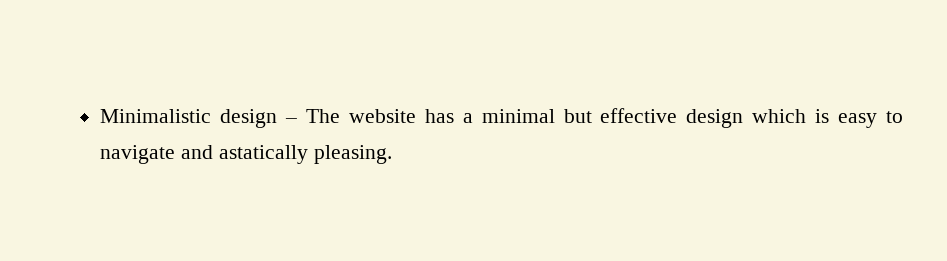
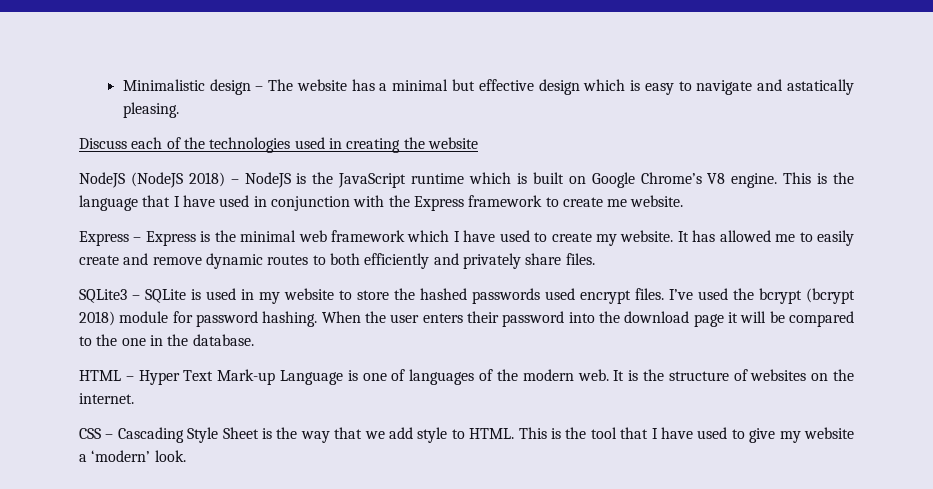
(392, 154) none -> [79,137,478,153] [79,172,855,188] [79,195,684,211] [79,230,855,246] [79,253,595,269] [79,288,855,304] [79,311,855,327] [79,334,254,346] [79,369,855,385] [79,393,134,404] [79,427,854,443] [79,450,186,462] // Discuss each of the technologies used in creating the website // NodeJS (NodeJS 2018) – NodeJS is the JavaScript runtime which is built on Google Chrome’s V8 engine. This is the language that I have used in conjunction with the Express framework to create me website. // Express – Express is the minimal web framework which I have used to create my website. It has allowed me to easily create and remove dynamic routes to both efficiently and privately share files. // SQLite3 – SQLite is used in my website to store the hashed passwords used encrypt files. I’ve used the bcrypt (bcrypt 2018) module for password hashing. When the user enters their password into the download page it will be compared to the one in the database. // HTML – Hyper Text Mark-up Language is one of languages of the modern web. It is the structure of websites on the internet. // CSS – Cascading Style Sheet is the way that we add style to HTML. This is the tool that I have used to give my website a ‘modern’ look.

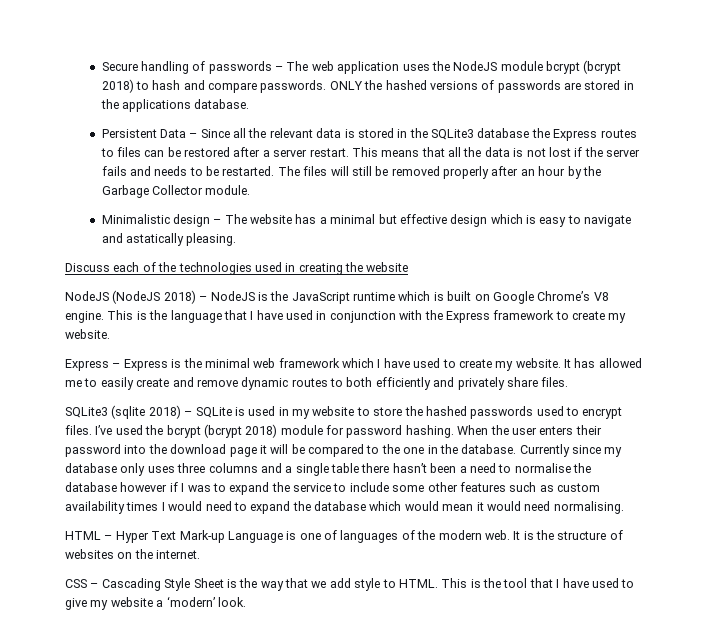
(122, 85) none -> [101,60,622,74] [101,79,634,93] [100,99,250,112] [101,128,637,141] [100,147,641,157] [101,166,601,179] [101,185,251,198] Secure handling of passwords – The web application uses the NodeJS module bcrypt (bcrypt 2018) to hash and compare passwords. ONLY the hashed versions of passwords are stored in the applications database. // Persistent Data – Since all the relevant data is stored in the SQLite3 database the Express routes to files can be restored after a server restart. This means that all the data is not lost if the server fails and needs to be restarted. The files will still be removed properly after an hour by the Garbage Collector module. //
[607,199,628,207] me -> [608,313,627,323] my
(127, 296) none -> [111,405,181,419] (sqlite 2018)
(575, 294) none -> [566,407,579,416] to
(254, 340) none -> [519,444,623,457] [65,463,591,476] [65,482,600,495] [65,501,624,514] Currently since my database only uses three columns and a single table there hasn’t been a need to normalise the database however if I was to expand the service to include some other features such as custom availability times I would need to expand the database which would mean it would need normalising.

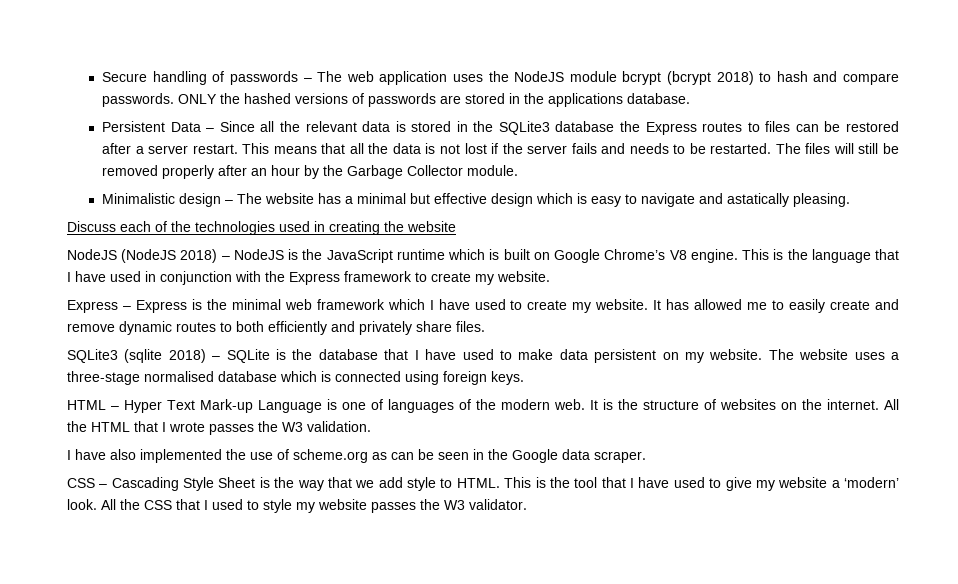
[248,406,623,419] [65,424,602,438] [65,444,623,457] [65,463,591,476] [65,482,600,495] [65,501,624,514] used in my website to store the hashed passwords used to encrypt files. I’ve used the bcrypt (bcrypt 2018) module for password hashing. When the user enters their password into the download page it will be compared to the one in the database. Currently since my database only uses three columns and a single table there hasn’t been a need to normalise the database however if I was to expand the service to include some other features such as custom availability times I would need to expand the database which would mean it would need normalising. -> [292,349,899,363] [67,371,524,385] the database that I have used to make data persistent on my website. The website uses a three-stage normalised database which is connected using foreign keys.
(201, 554) none -> [884,399,899,410] [67,421,371,435] [67,449,646,463] All the HTML that I wrote passes the W3 validation. // I have also implemented the use of scheme.org as can be seen in the Google data scraper.
(246, 602) none -> [101,499,527,513] All the CSS that I used to style my website passes the W3 validator.

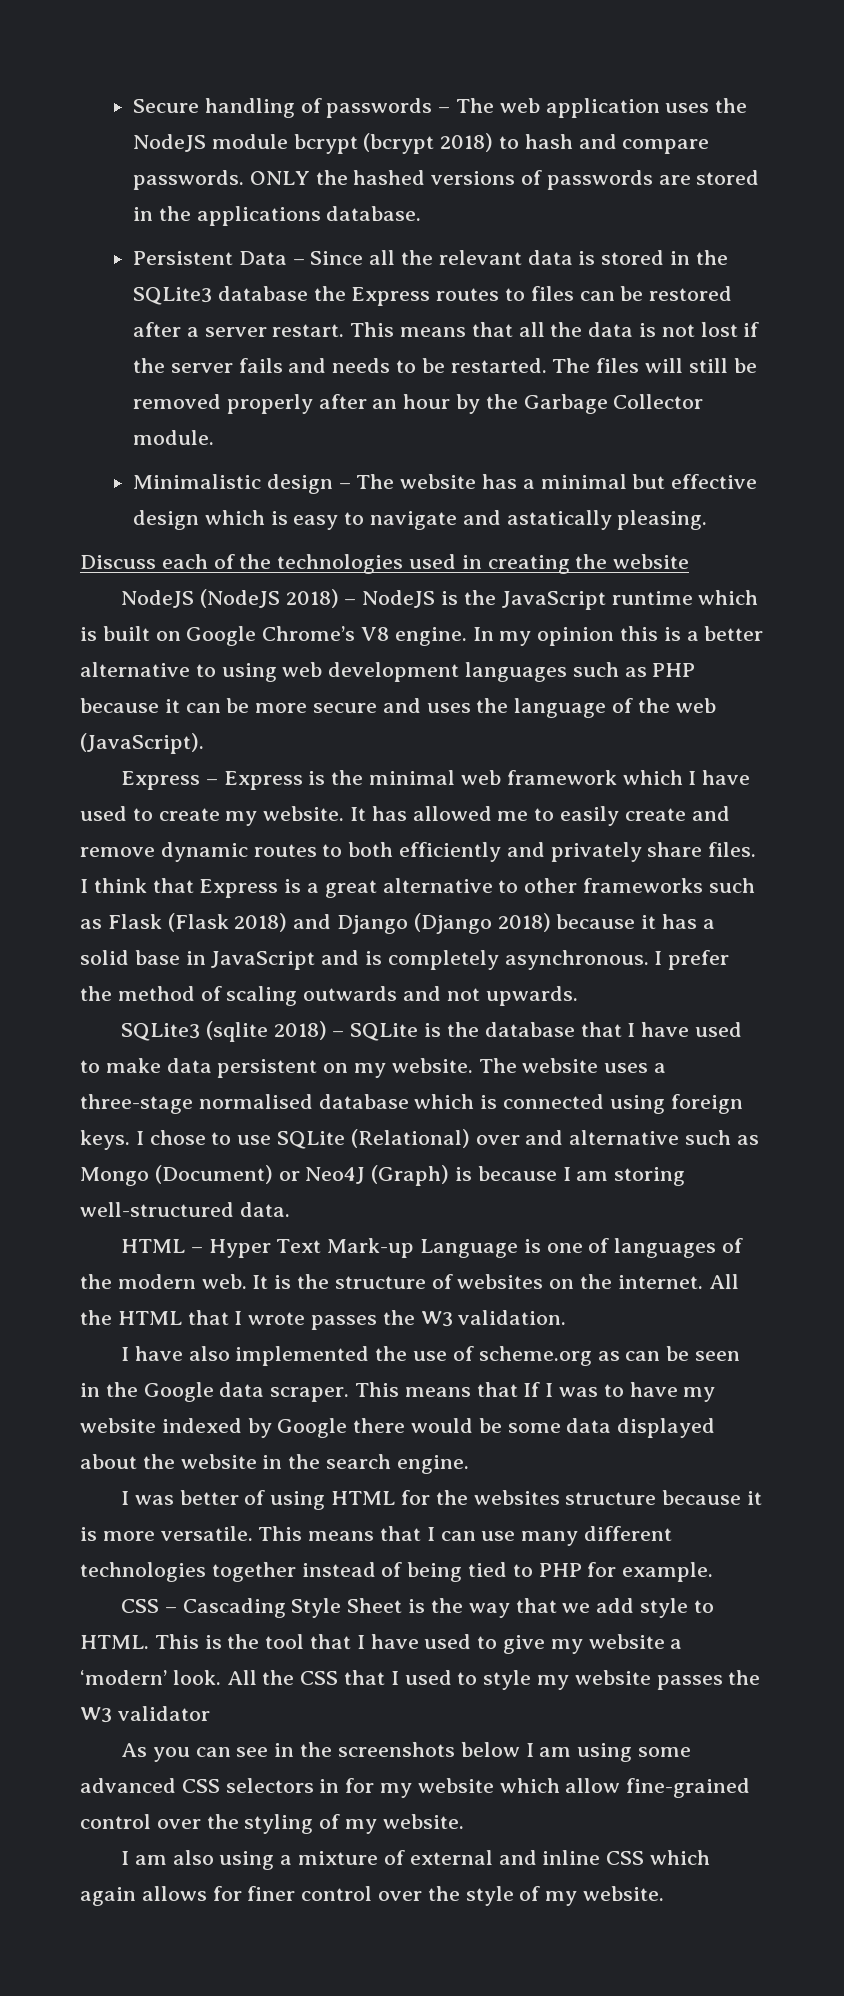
[742,249,899,263] [67,271,550,285] This is the language that I have used in conjunction with the Express framework to create my website. -> [472,626,764,646] [80,662,696,682] [80,698,716,718] [80,733,204,754] In my opinion this is a better alternative to using web development languages such as PHP because it can be more secure and uses the language of the web (JavaScript).
(485, 326) none -> [80,878,755,898] [80,913,715,934] [80,950,730,970] [80,986,578,1006] I think that Express is a great alternative to other frameworks such as Flask (Flask 2018) and Django (Django 2018) because it has a solid base in JavaScript and is completely asynchronous. I prefer the method of scaling outwards and not upwards.
(524, 378) none -> [135,1129,759,1149] [80,1165,686,1186] [80,1202,290,1217] I chose to use SQLite (Relational) over and alternative such as Mongo (Document) or Neo4J (Graph) is because I am storing well-structured data.
(646, 457) none -> [355,1382,716,1402] [80,1418,716,1438] [80,1454,469,1474] [121,1490,762,1510] [80,1526,673,1546] [80,1562,714,1582] This means that If I was to have my website indexed by Google there would be some data displayed about the website in the search engine. // I was better of using HTML for the websites structure because it is more versatile. This means that I can use many different technologies together instead of being tied to PHP for example.
[469,499,527,510] validator. -> [117,1706,210,1721] [121,1742,691,1762] [80,1778,751,1798] [80,1814,464,1834] [121,1850,710,1870] [80,1886,665,1906] validator // As you can see in the screenshots below I am using some advanced CSS selectors in for my website which allow fine-grained control over the styling of my website. // I am also using a mixture of external and inline CSS which again allows for finer control over the style of my website.

